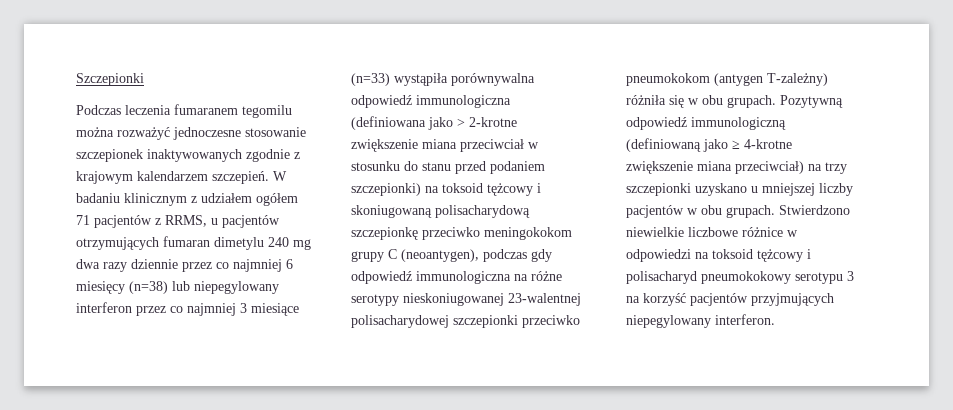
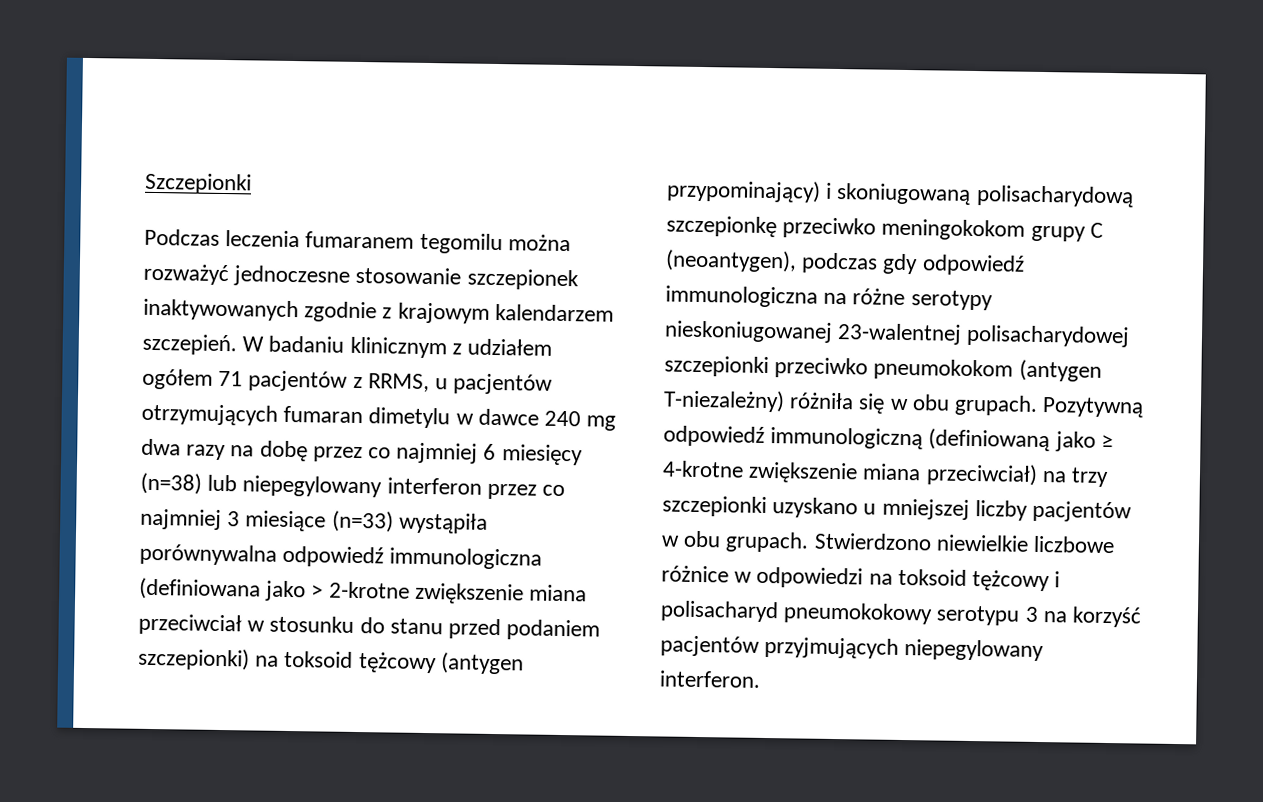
(264, 243) none -> [455,408,539,426] w dawce
[131,259,178,269] dziennie -> [230,440,308,462] na dobę
(533, 189) none -> [439,652,524,675] [666,179,821,203] (antygen przypominający)
[767,73,828,86] T-zależny) -> [663,389,785,413] T-niezależny)

